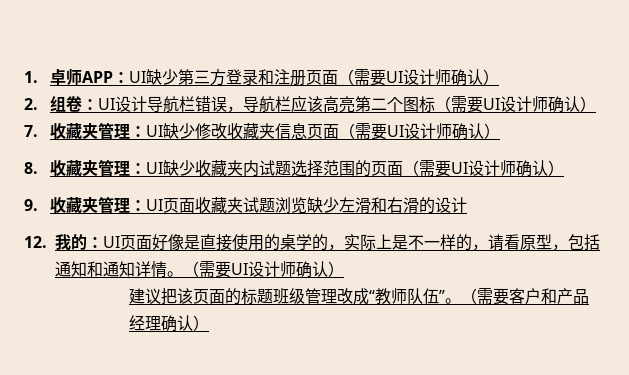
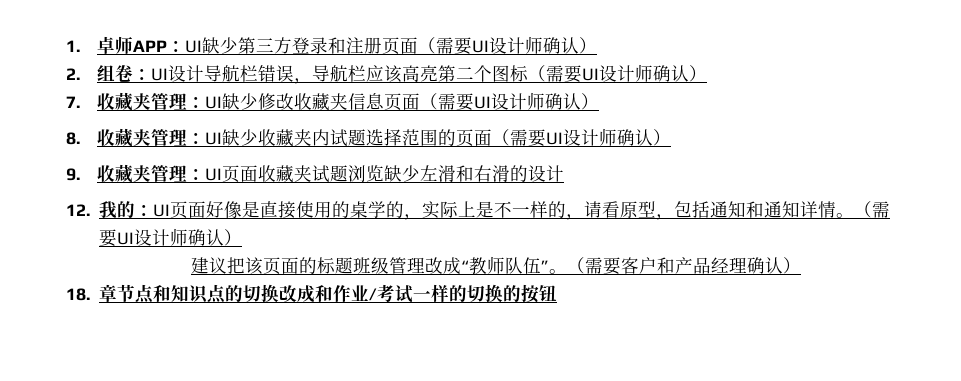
(210, 323) none -> [66,284,557,304] // 18.章节点和知识点的切换改成和作业/考试一样的切换的按钮

